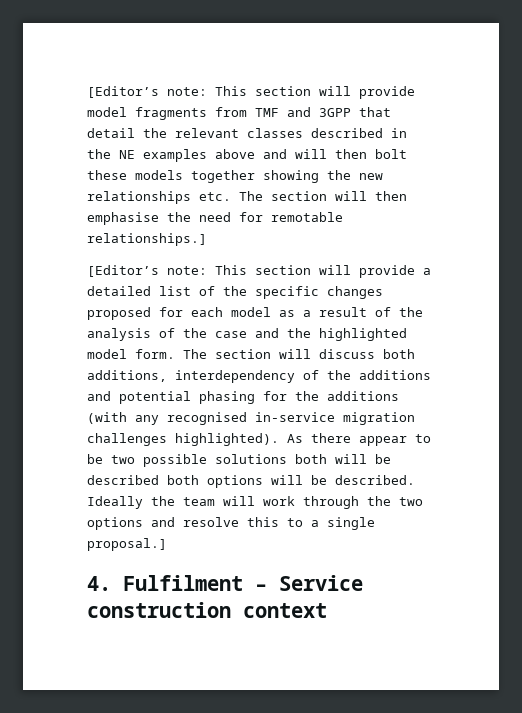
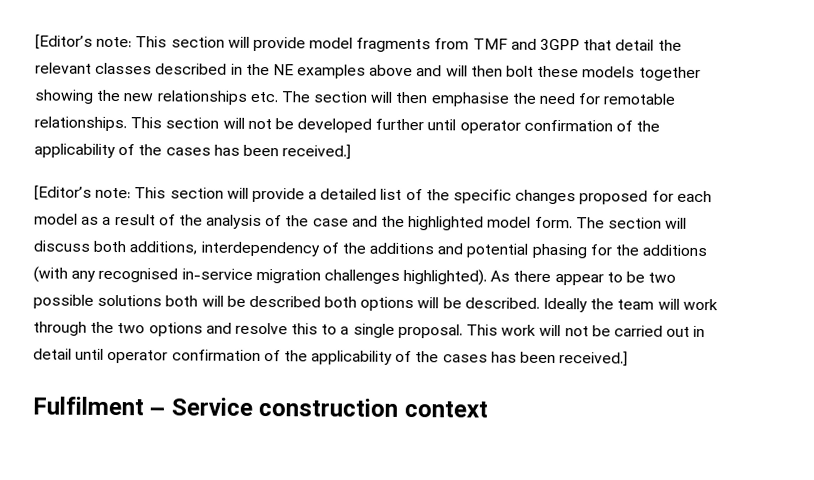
[87,233,207,246] relationships.] -> [34,116,661,134] [34,143,352,160] relationships. This section will not be developed further until operator confirmation of the applicability of the cases has been received.]
[87,538,167,551] [87,576,111,591] proposal.] // 4. -> [397,323,706,339] [33,348,629,367] proposal. This work will not be carried out in detail until operator confirmation of the applicability of the cases has been received.] //

